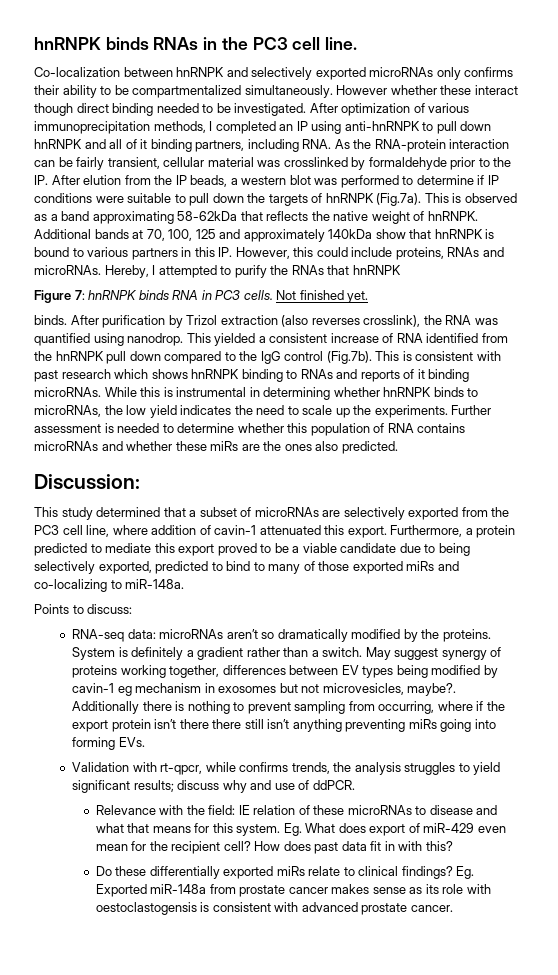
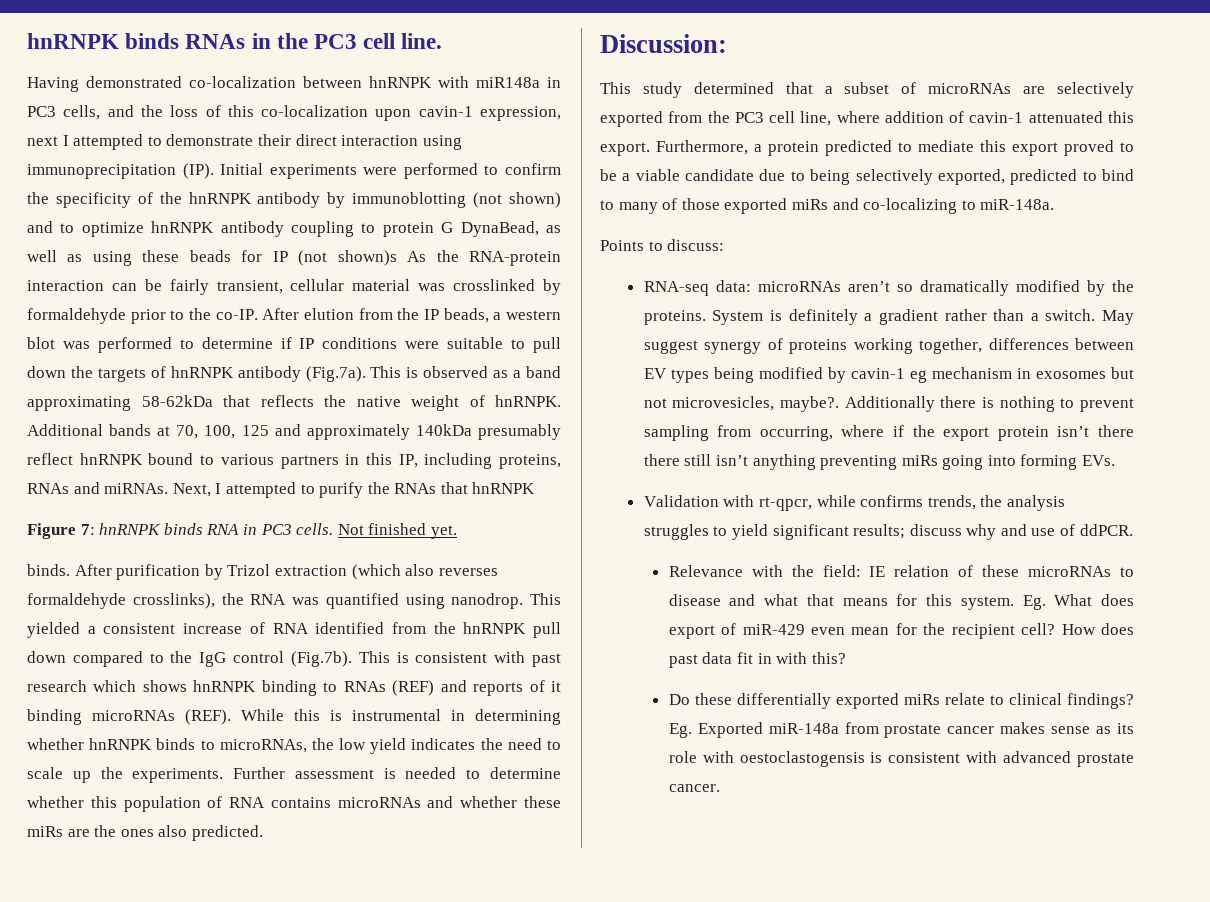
[34,67,514,80] [34,85,518,98] [34,103,470,116] [34,121,492,134] [34,139,332,152] Co-localization between hnRNPK and selectively exported microRNAs only confirms their ability to be compartmentalized simultaneously. However whether these interact though direct binding needed to be investigated. After optimization of various immunoprecipitation methods, I completed an IP using anti-hnRNPK to pull down hnRNPK and all of it binding partners, including RNA. -> [27,76,561,92] [27,105,561,121] [27,134,462,150] [27,163,561,179] [27,192,561,208] [27,221,561,237] [27,250,397,266] Having demonstrated co-localization between hnRNPK with miR148a in PC3 cells, and the loss of this co-localization upon cavin-1 expression, next I attempted to demonstrate their direct interaction using immunoprecipitation (IP). Initial experiments were performed to confirm the specificity of the hnRNPK antibody by immunoblotting (not shown) and to optimize hnRNPK antibody coupling to protein G DynaBead, as well as using these beads for IP (not shown)s
[34,175,48,185] IP. -> [215,309,258,320] co-IP.
(374, 198) none -> [237,366,301,382] antibody
[375,229,495,239] show that hnRNPK is -> [477,424,561,440] [27,453,143,465] presumably reflect hnRNPK
[218,247,393,259] IP. However, this could include -> [398,453,493,469] IP, including
[34,265,149,278] microRNAs. Hereby, -> [104,483,211,497] miRNAs. Next,
[281,315,421,327] (also reverses crosslink), -> [351,564,498,580] [27,593,215,609] (which also reverses formaldehyde crosslinks),
(333, 374) none -> [392,680,435,696] (REF)
[34,387,101,397] microRNAs. -> [92,709,231,725] microRNAs (REF).

